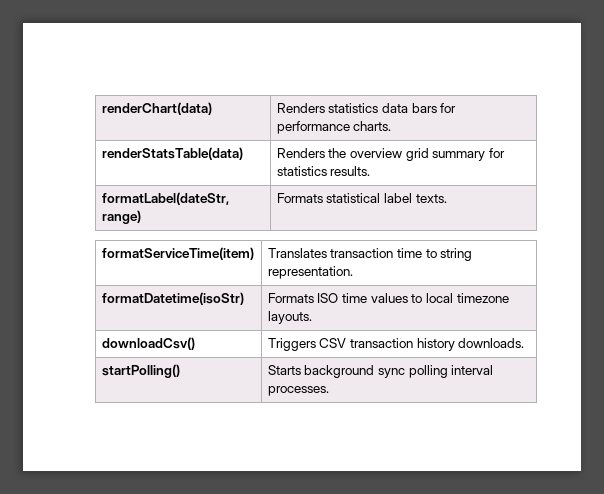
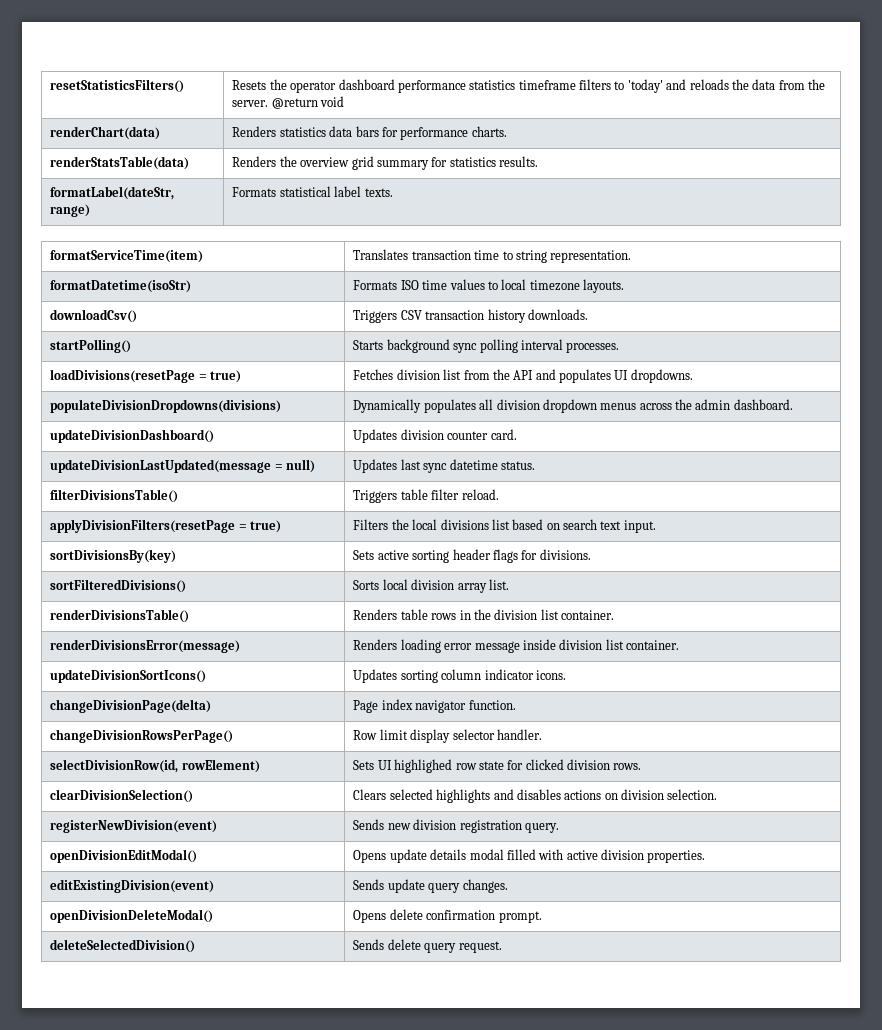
(101, 108) none -> [50,79,185,93] [232,79,826,93] [232,96,345,109] resetStatisticsFilters() | Resets the operator dashboard performance statistics timeframe filters to 'today' and reloads the data from the server. @return void //
(329, 391) none -> [50,369,242,383] [353,369,693,383] [50,399,282,413] [353,399,793,413] [50,429,215,443] [353,429,517,443] [50,459,316,473] [353,459,535,473] [50,489,179,503] [353,489,499,503] [50,519,282,533] [353,519,656,533] [50,549,177,563] [353,549,591,563] [50,579,187,593] [353,579,509,593] [50,609,190,623] [353,609,615,620] [50,639,241,653] [353,639,680,653] [50,669,207,683] [353,669,566,683] [50,699,212,713] [353,699,516,713] [50,729,234,743] [353,729,542,743] [50,759,260,773] [353,759,642,773] [50,789,194,803] [353,789,718,803] [50,820,218,833] [353,819,559,833] [50,849,198,863] [353,849,706,863] [50,879,215,893] [353,879,508,893] [50,909,214,923] [353,909,542,923] [50,939,196,953] [353,939,502,953] // loadDivisions(resetPage = true) | Fetches division list from the API and populates UI dropdowns. // populateDivisionDropdowns(divisions) | Dynamically populates all division dropdown menus across the admin dashboard. // updateDivisionDashboard() | Updates division counter card. // updateDivisionLastUpdated(message = null) | Updates last sync datetime status. // filterDivisionsTable() | Triggers table filter reload. // applyDivisionFilters(resetPage = true) | Filters the local divisions list based on search text input. // sortDivisionsBy(key) | Sets active sorting header flags for divisions. // sortFilteredDivisions() | Sorts local division array list. // renderDivisionsTable() | Renders table rows in the division list container. // renderDivisionsError(message) | Renders loading error message inside division list container. // updateDivisionSortIcons() | Updates sorting column indicator icons. // changeDivisionPage(delta) | Page index navigator function. // changeDivisionRowsPerPage() | Row limit display selector handler. // selectDivisionRow(id, rowElement) | Sets UI highlighed row state for clicked division rows. // clearDivisionSelection() | Clears selected highlights and disables actions on division selection. // registerNewDivision(event) | Sends new division registration query. // openDivisionEditModal() | Opens update details modal filled with active division properties. // editExistingDivision(event) | Sends update query changes. // openDivisionDeleteModal() | Opens delete confirmation prompt. // deleteSelectedDivision() | Sends delete query request.

